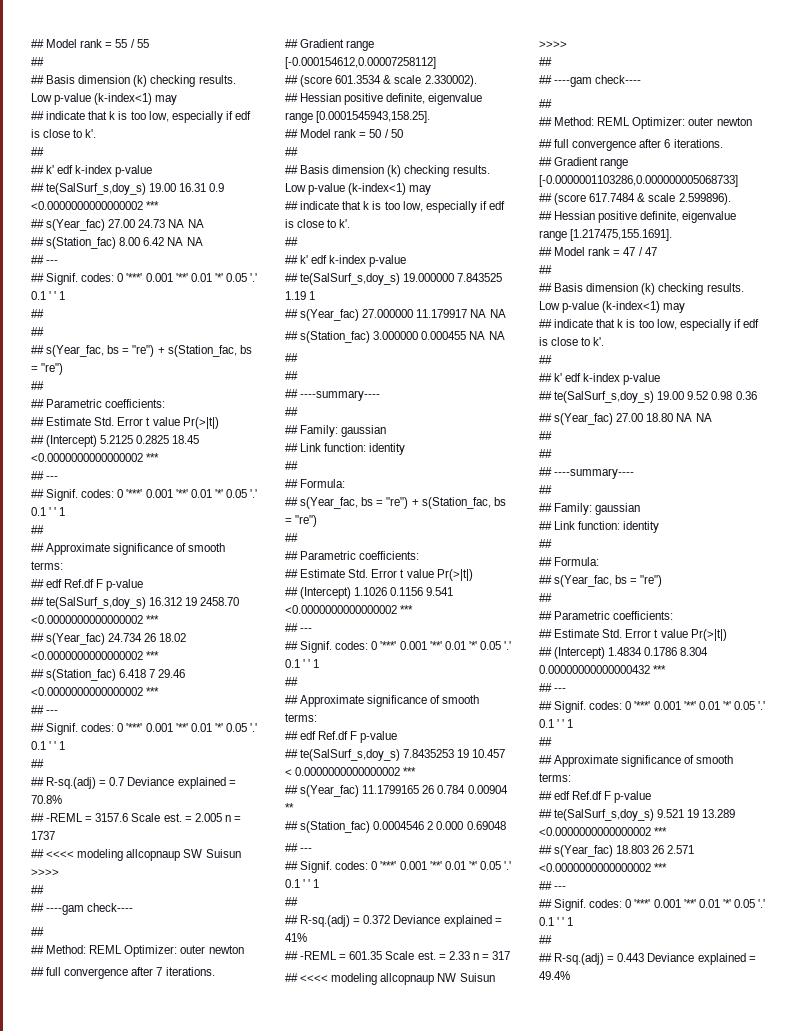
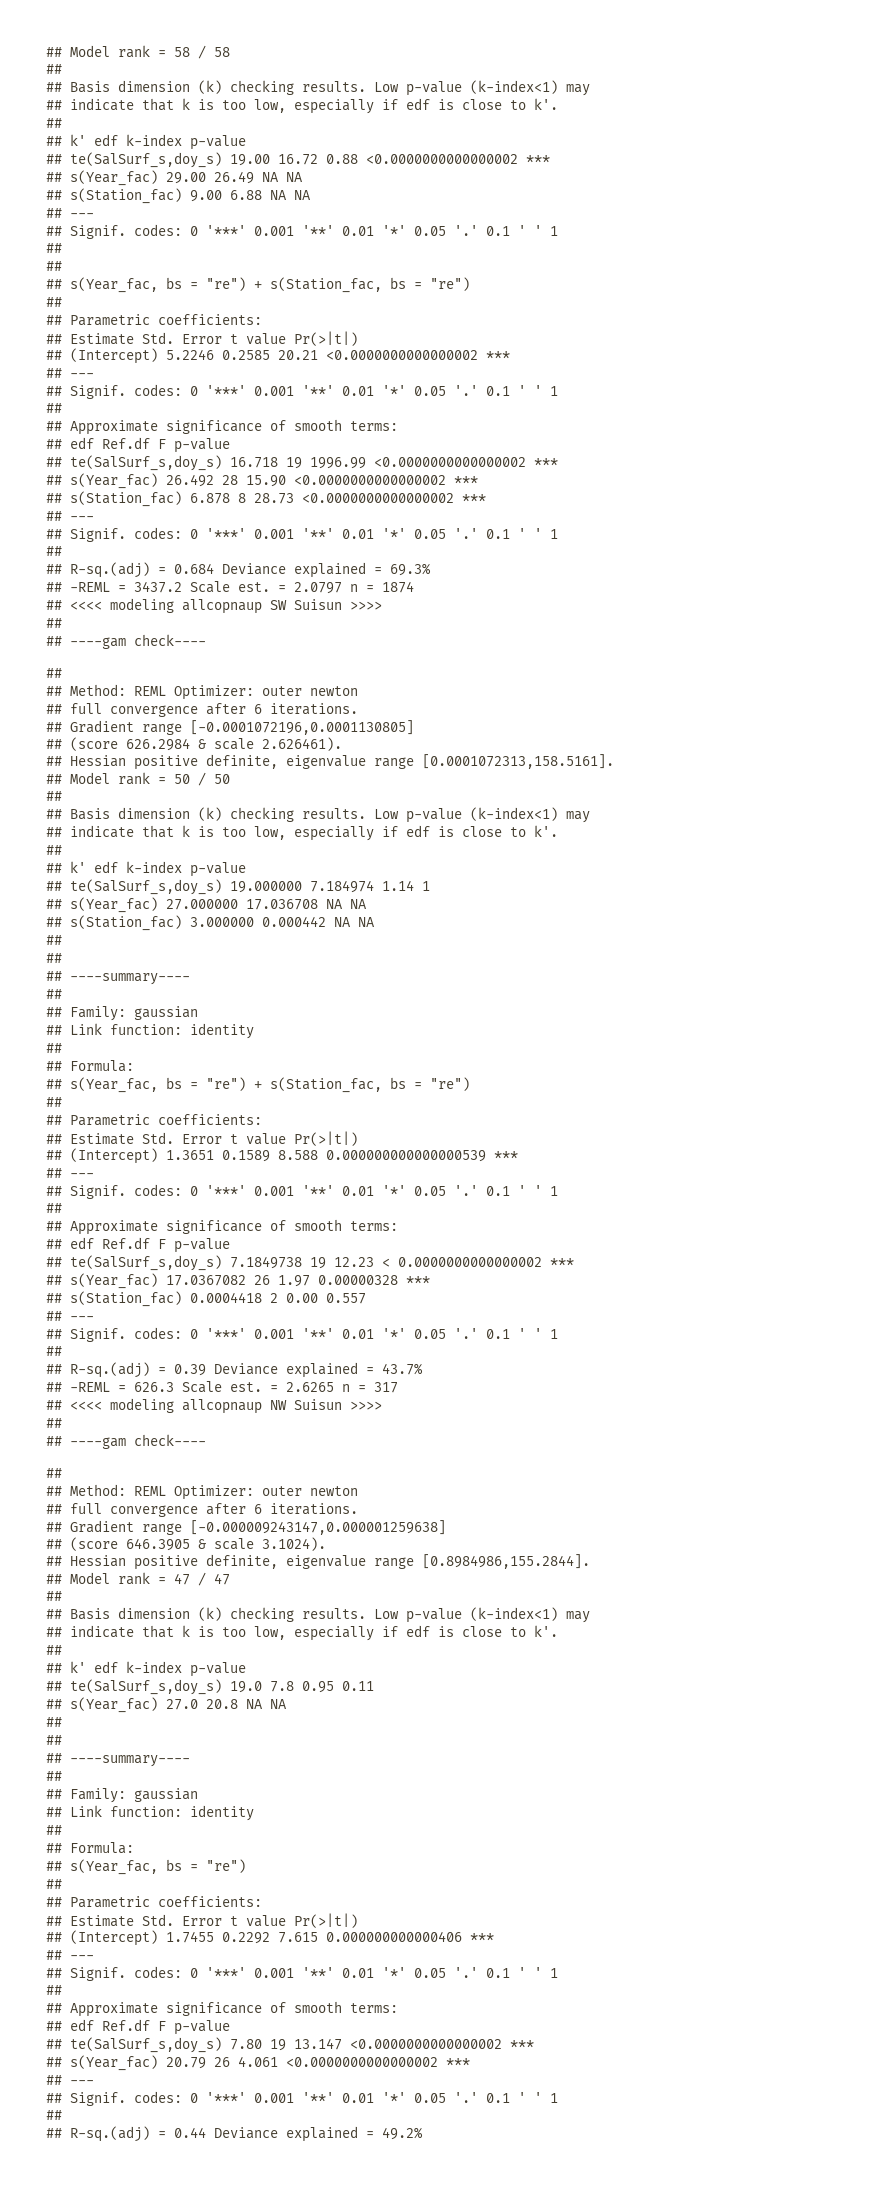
[31,39,149,48] ## Model rank = 55 / 55 -> [46,45,230,59] ## Model rank = 58 / 58
[179,183,225,192] [31,201,160,210] [31,219,204,231] [31,237,165,249] 16.31 0.9 <0.0000000000000002 *** // ## s(Year_fac) 27.00 24.73 NA NA // ## s(Station_fac) 8.00 6.42 -> [278,154,550,165] [46,170,303,186] [46,188,262,204] 16.72 0.88 <0.0000000000000002 *** // ## s(Year_fac) 29.00 26.49 NA NA // ## s(Station_fac) 9.00 6.88
[100,435,200,444] 5.2125 0.2825 18.45 -> [166,349,318,360] 5.2246 0.2585 20.21
[149,597,240,606] [31,615,160,624] [31,633,187,645] 16.312 19 2458.70 <0.0000000000000002 *** // ## s(Year_fac) 24.734 26 18.02 -> [230,457,558,469] [46,473,286,489] 16.718 19 1996.99 <0.0000000000000002 *** // ## s(Year_fac) 26.492 28 15.90
[119,669,186,678] 6.418 7 29.46 -> [190,493,294,504] 6.878 8 28.73
[109,777,236,789] [31,795,62,804] [31,813,241,822] [31,831,55,840] 0.7 Deviance explained = 70.8% // ## -REML = 3157.6 Scale est. = 2.005 n = 1737 -> [174,562,431,578] [46,581,414,594] 0.684 Deviance explained = 69.3% // ## -REML = 3437.2 Scale est. = 2.0797 n = 1874
[156,967,215,976] [285,39,375,51] [285,57,436,69] [285,75,477,87] [285,93,483,105] [285,111,431,123] 7 iterations. // ## Gradient range [-0.000154612,0.00007258112] // ## (score 601.3534 & scale 2.330002). // ## Hessian positive definite, eigenvalue range [0.0001545943,158.25]. -> [254,703,358,715] [46,720,414,735] [46,737,342,751] [46,754,614,770] 6 iterations. // ## Gradient range [-0.0001072196,0.0001130805] // ## (score 626.2984 & scale 2.626461). // ## Hessian positive definite, eigenvalue range [0.0001072313,158.5161].
[457,273,503,282] [285,291,306,300] 7.843525 1.19 -> [310,880,414,893] 7.184974 1.14
[416,309,468,318] 11.179917 -> [246,899,318,910] 17.036708
[421,331,467,340] 0.000455 -> [262,916,326,927] 0.000442
[354,587,454,596] [285,605,397,614] 1.1026 0.1156 9.541 <0.0000000000000002 -> [166,1150,486,1162] 1.3651 0.1589 8.588 0.000000000000000539
[403,749,506,758] 7.8435253 19 10.457 -> [230,1256,374,1269] 7.1849738 19 12.23
[362,785,508,794] [285,803,294,812] [285,821,506,833] 11.1799165 26 0.784 0.00904 ** // ## s(Station_fac) 0.0004546 2 0.000 0.69048 -> [166,1275,430,1287] [46,1291,366,1307] 17.0367082 26 1.97 0.00000328 *** // ## s(Station_fac) 0.0004418 2 0.00 0.557
[363,915,502,927] [285,933,307,942] [285,951,470,960] 0.372 Deviance explained = 41% // ## -REML = 601.35 Scale est. = 2.33 -> [174,1362,423,1378] [46,1381,334,1393] 0.39 Deviance explained = 43.7% // ## -REML = 626.3 Scale est. = 2.6265
[539,175,738,187] [539,193,731,205] [539,211,737,223] [539,229,673,241] [-0.0000001103286,0.000000005068733] // ## (score 617.7484 & scale 2.599896). // ## Hessian positive definite, eigenvalue range [1.217475,155.1691]. -> [190,1520,446,1535] [46,1537,326,1551] [46,1554,590,1570] [-0.000009243147,0.000001259638] // ## (score 646.3905 & scale 3.1024). // ## Hessian positive definite, eigenvalue range [0.8984986,155.2844].
[657,391,757,400] [539,413,674,425] 19.00 9.52 0.98 0.36 // ## s(Year_fac) 27.00 18.80 -> [230,1681,374,1693] [46,1697,238,1713] 19.0 7.8 0.95 0.11 // ## s(Year_fac) 27.0 20.8
[608,647,709,656] [539,665,650,674] 1.4834 0.1786 8.304 0.00000000000000432 -> [166,1931,462,1944] 1.7455 0.2292 7.615 0.000000000000406
[657,809,736,818] [539,827,668,836] [539,845,695,857] 9.521 19 13.289 <0.0000000000000002 *** // ## s(Year_fac) 18.803 26 2.571 -> [230,2038,534,2051] [46,2055,278,2071] 7.80 19 13.147 <0.0000000000000002 *** // ## s(Year_fac) 20.79 26 4.061
[617,953,756,965] [539,971,570,980] 0.443 Deviance explained = 49.4% -> [174,2126,423,2142] 0.44 Deviance explained = 49.2%

